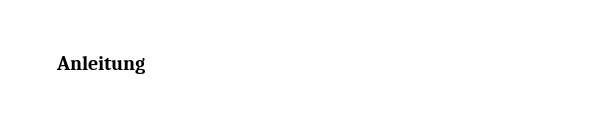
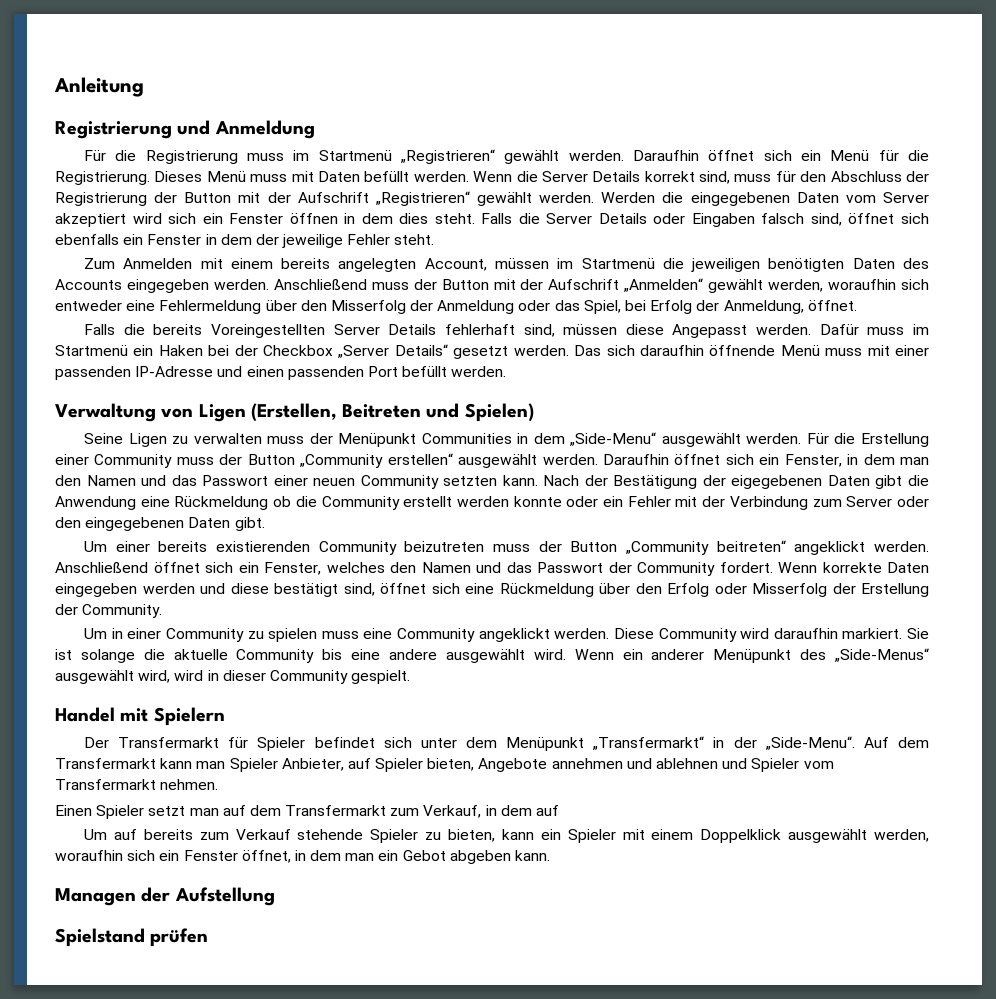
(145, 64) none -> [55,120,315,139] [84,149,929,164] [55,171,930,185] [55,191,929,206] [55,213,929,227] [55,234,435,248] [84,258,930,272] [55,278,930,293] [55,300,857,314] [84,324,929,338] [55,344,929,359] [55,366,507,380] [55,403,534,422] [84,432,930,447] [55,453,929,468] [55,475,929,489] [55,496,930,510] [55,517,265,531] [84,540,929,555] [55,562,929,576] [55,583,929,597] [55,604,163,618] [84,628,929,642] [55,648,929,663] [55,670,411,684] [55,707,225,726] [84,736,929,751] [55,758,834,772] [55,779,219,790] [55,805,560,819] [84,829,929,843] [55,850,551,864] [55,887,275,906] [55,928,209,947] // Registrierung und Anmeldung // Für die Registrierung muss im Startmenü „Registrieren“ gewählt werden. Daraufhin öffnet sich ein Menü für die Registrierung. Dieses Menü muss mit Daten befüllt werden. Wenn die Server Details korrekt sind, muss für den Abschluss der Registrierung der Button mit der Aufschrift „Registrieren“ gewählt werden. Werden die eingegebenen Daten vom Server akzeptiert wird sich ein Fenster öffnen in dem dies steht. Falls die Server Details oder Eingaben falsch sind, öffnet sich ebenfalls ein Fenster in dem der jeweilige Fehler steht. // Zum Anmelden mit einem bereits angelegten Account, müssen im Startmenü die jeweiligen benötigten Daten des Accounts eingegeben werden. Anschließend muss der Button mit der Aufschrift „Anmelden“ gewählt werden, woraufhin sich entweder eine Fehlermeldung über den Misserfolg der Anmeldung oder das Spiel, bei Erfolg der Anmeldung, öffnet. // Falls die bereits Voreingestellten Server Details fehlerhaft sind, müssen diese Angepasst werden. Dafür muss im Startmenü ein Haken bei der Checkbox „Server Details“ gesetzt werden. Das sich daraufhin öffnende Menü muss mit einer passenden IP-Adresse und einen passenden Port befüllt werden. // Verwaltung von Ligen (Erstellen, Beitreten und Spielen) // Seine Ligen zu verwalten muss der Menüpunkt Communities in dem „Side-Menu“ ausgewählt werden. Für die Erstellung einer Community muss der Button „Community erstellen“ ausgewählt werden. Daraufhin öffnet sich ein Fenster, in dem man den Namen und das Passwort einer neuen Community setzten kann. Nach der Bestätigung der eigegebenen Daten gibt die Anwendung eine Rückmeldung ob die Community erstellt werden konnte oder ein Fehler mit der Verbindung zum Server oder den eingegebenen Daten gibt. // Um einer bereits existierenden Community beizutreten muss der Button „Community beitreten“ angeklickt werden. Anschließend öffnet sich ein Fenster, welches den Namen und das Passwort der Community fordert. Wenn korrekte Daten eingegeben werden und diese bestätigt sind, öffnet sich eine Rückmeldung über den Erfolg oder Misserfolg der Erstellung der Community. // Um in einer Community zu spielen muss eine Community angeklickt werden. Diese Community wird daraufhin markiert. Sie ist solange die aktuelle Community bis eine andere ausgewählt wird. Wenn ein anderer Menüpunkt des „Side-Menus“ ausgewählt wird, wird in dieser Community gespielt. // Handel mit Spielern // Der Transfermarkt für Spieler befindet sich unter dem Menüpunkt „Transfermarkt“ in der „Side-Menu“. Auf dem Transfermarkt kann man Spieler Anbieter, auf Spieler bieten, Angebote annehmen und ablehnen und Spieler vom Transfermarkt nehmen. // Einen Spieler setzt man auf dem Transfermarkt zum Verkauf, in dem auf // Um auf bereits zum Verkauf stehende Spieler zu bieten, kann ein Spieler mit einem Doppelklick ausgewählt werden, woraufhin sich ein Fenster öffnet, in dem man ein Gebot abgeben kann. // Managen der Aufstellung // Spielstand prüfen

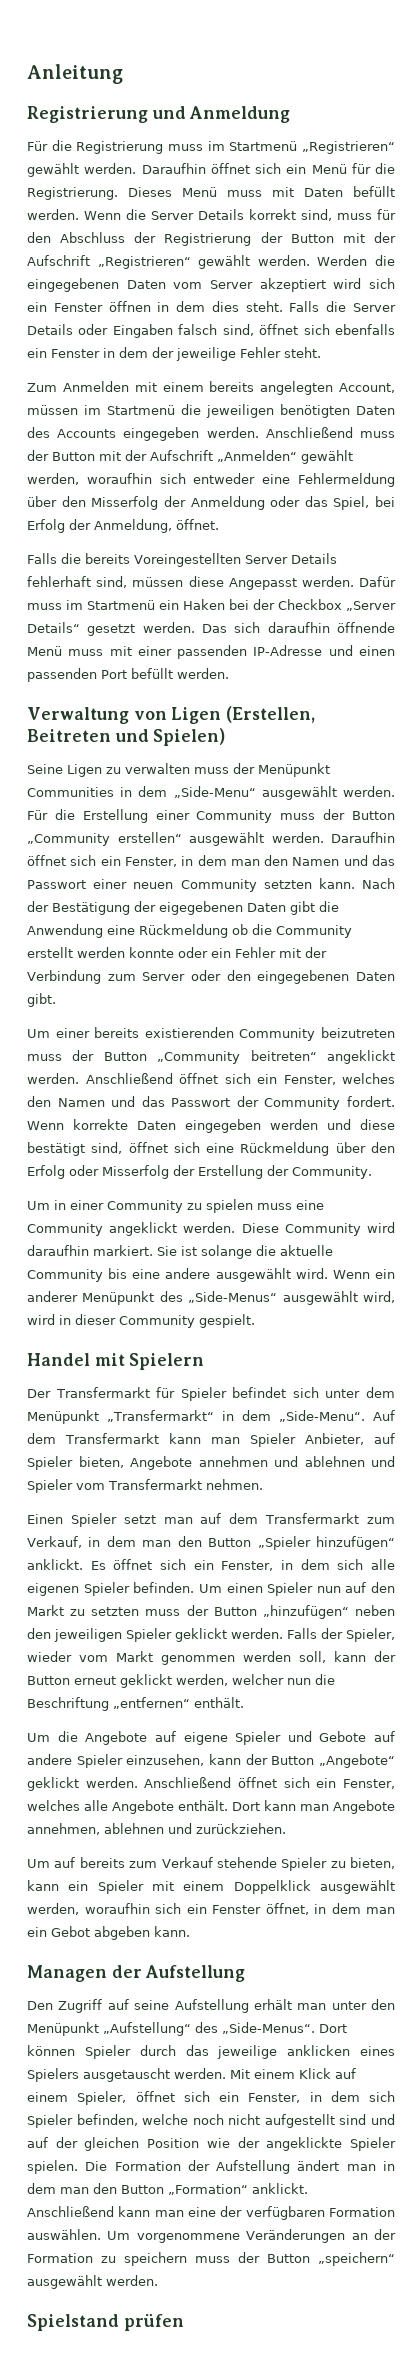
[733,737,757,748] der -> [241,1410,271,1421] dem
[536,805,560,816] auf -> [142,1536,395,1550] [27,1559,396,1571] [27,1582,395,1596] [27,1605,395,1619] [27,1628,396,1642] [27,1651,396,1665] [27,1674,335,1688] [27,1697,244,1711] [27,1731,395,1745] [27,1754,395,1768] [27,1777,395,1791] [27,1800,395,1814] [27,1823,286,1835] man den Button „Spieler hinzufügen“ anklickt. Es öffnet sich ein Fenster, in dem sich alle eigenen Spieler befinden. Um einen Spieler nun auf den Markt zu setzten muss der Button „hinzufügen“ neben den jeweiligen Spieler geklickt werden. Falls der Spieler, wieder vom Markt genommen werden soll, kann der Button erneut geklickt werden, welcher nun die Beschriftung „entfernen“ enthält. // Um die Angebote auf eigene Spieler und Gebote auf andere Spieler einzusehen, kann der Button „Angebote“ geklickt werden. Anschließend öffnet sich ein Fenster, welches alle Angebote enthält. Dort kann man Angebote annehmen, ablehnen und zurückziehen.
(275, 896) none -> [27,1999,395,2013] [27,2022,347,2036] [27,2045,395,2059] [27,2068,356,2082] [27,2091,395,2105] [27,2114,395,2128] [27,2137,397,2151] [27,2160,395,2174] [27,2183,308,2195] [27,2206,395,2220] [27,2229,396,2243] [27,2252,395,2266] [27,2275,158,2289] // Den Zugriff auf seine Aufstellung erhält man unter den Menüpunkt „Aufstellung“ des „Side-Menus“. Dort können Spieler durch das jeweilige anklicken eines Spielers ausgetauscht werden. Mit einem Klick auf einem Spieler, öffnet sich ein Fenster, in dem sich Spieler befinden, welche noch nicht aufgestellt sind und auf der gleichen Position wie der angeklickte Spieler spielen. Die Formation der Aufstellung ändert man in dem man den Button „Formation“ anklickt. Anschließend kann man eine der verfügbaren Formation auswählen. Um vorgenommene Veränderungen an der Formation zu speichern muss der Button „speichern“ ausgewählt werden.

